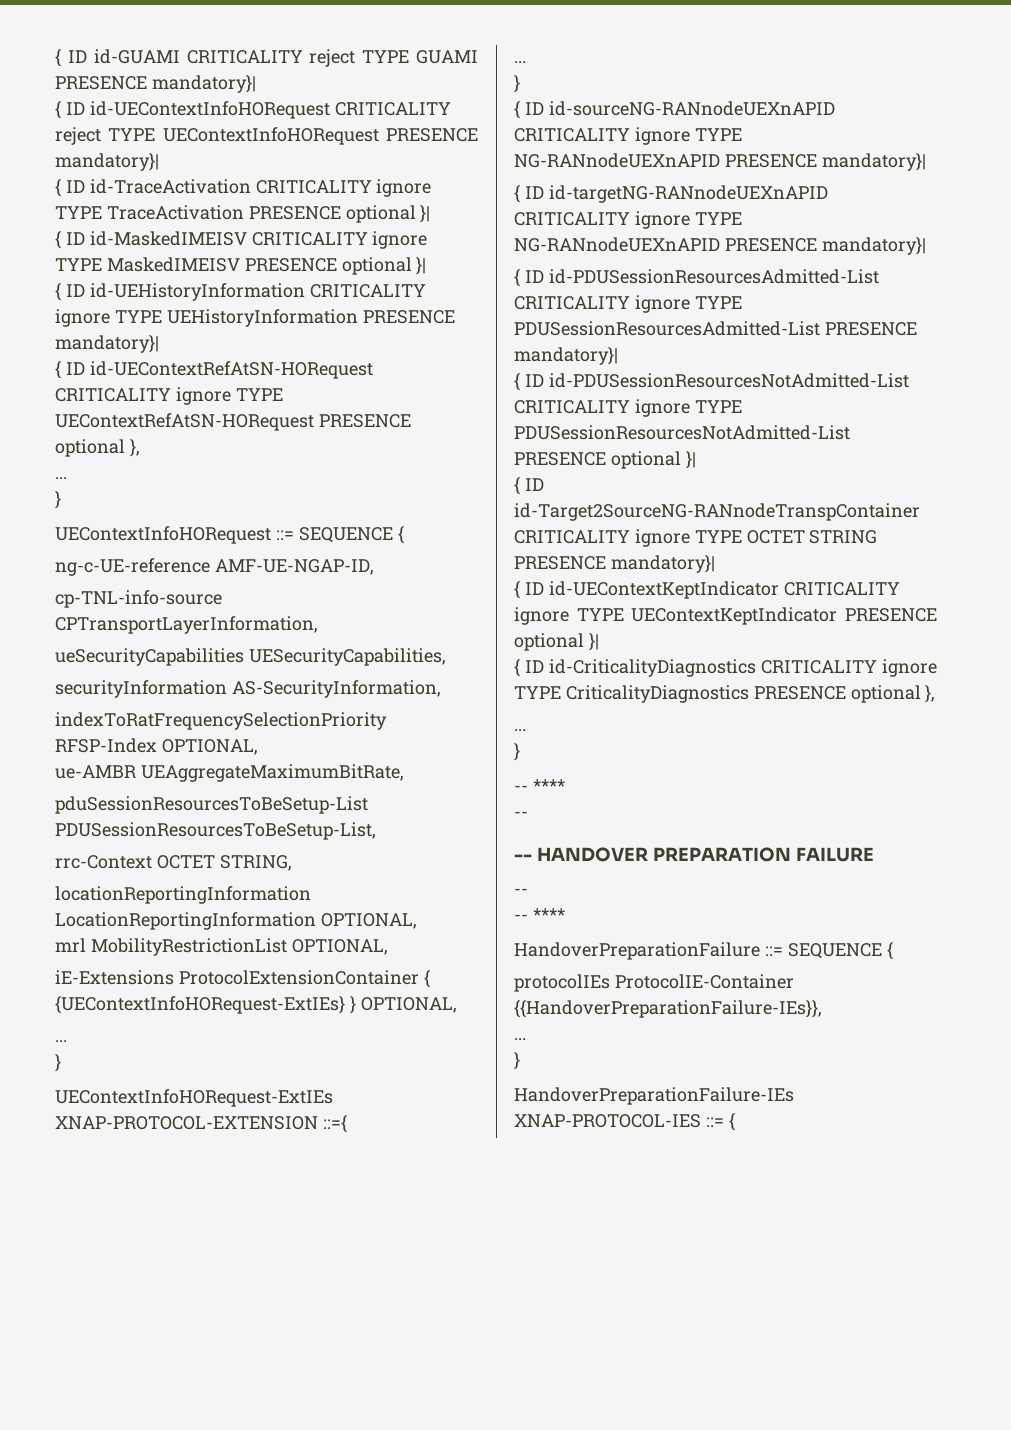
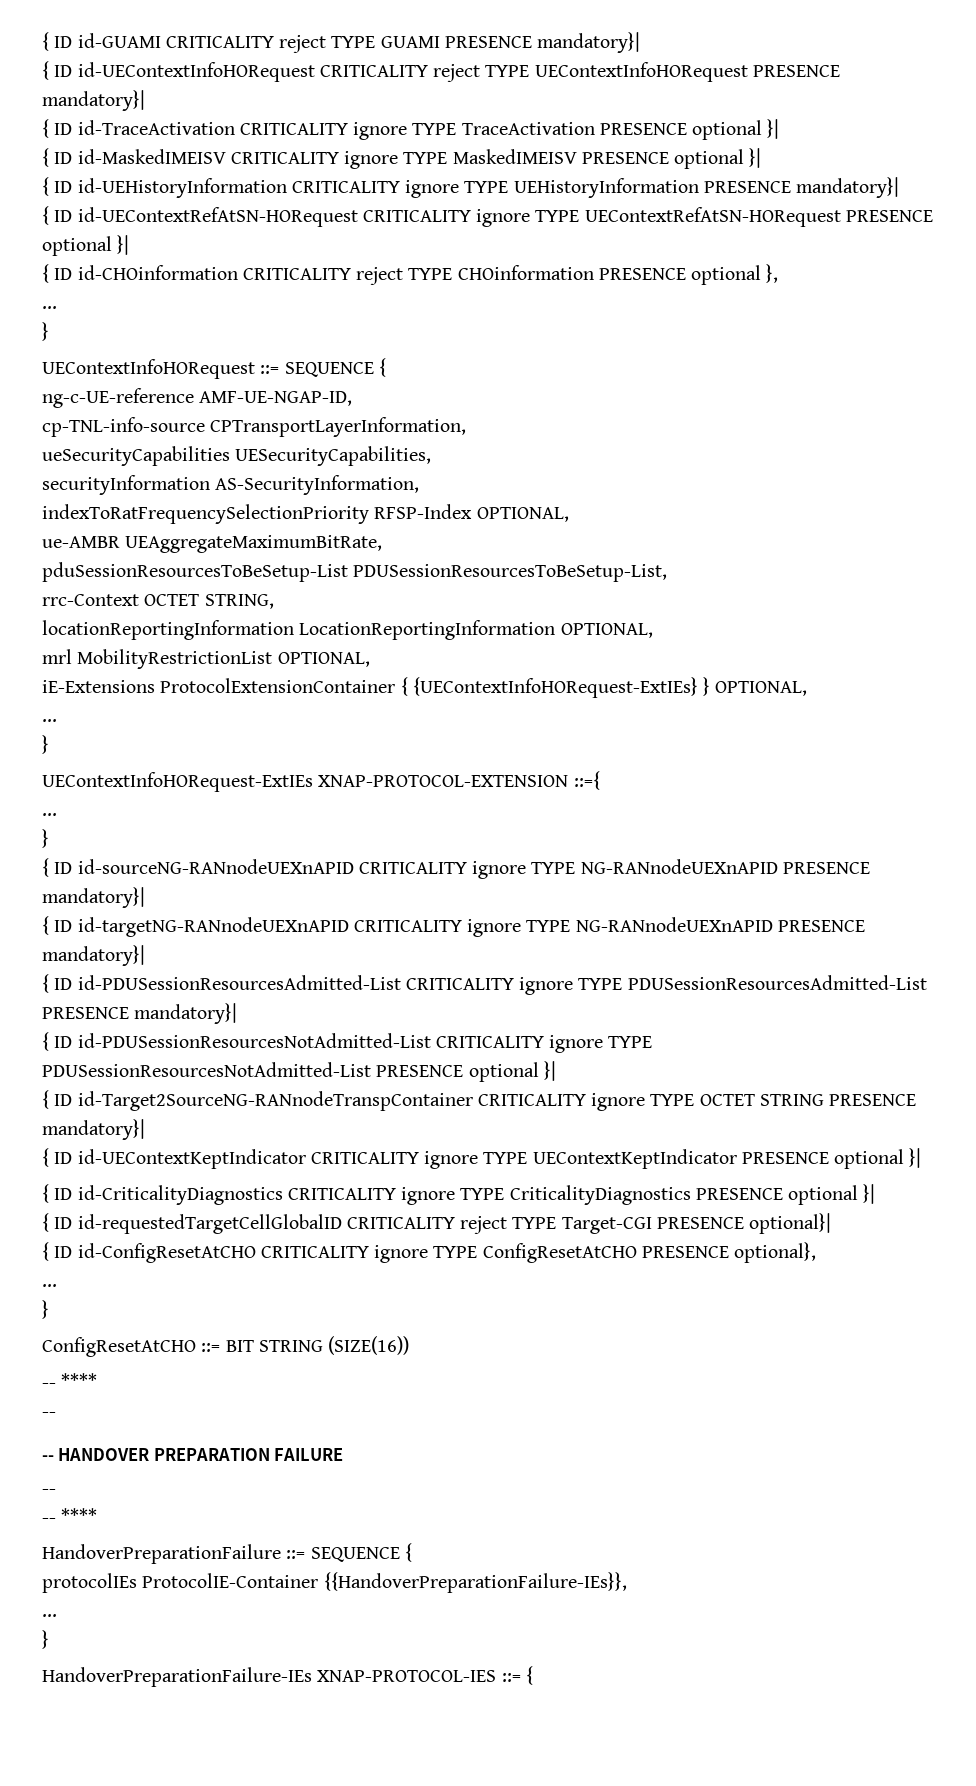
(125, 448) none -> [117,235,130,255] [42,264,762,285] }| // { ID id-CHOinformation CRITICALITY reject TYPE CHOinformation PRESENCE optional
[925,684,936,703] [514,729,526,731] [514,742,520,761] }, // ... // } -> [863,1184,876,1204] [42,1213,832,1234] [42,1242,817,1263] [42,1284,57,1287] [42,1300,49,1319] [42,1336,410,1357] }| // { ID id-requestedTargetCellGlobalID CRITICALITY reject TYPE Target-CGI PRESENCE optional}| // { ID id-ConfigResetAtCHO CRITICALITY ignore TYPE ConfigResetAtCHO PRESENCE optional}, // ... // } // ConfigResetAtCHO ::= BIT STRING (SIZE(16))

